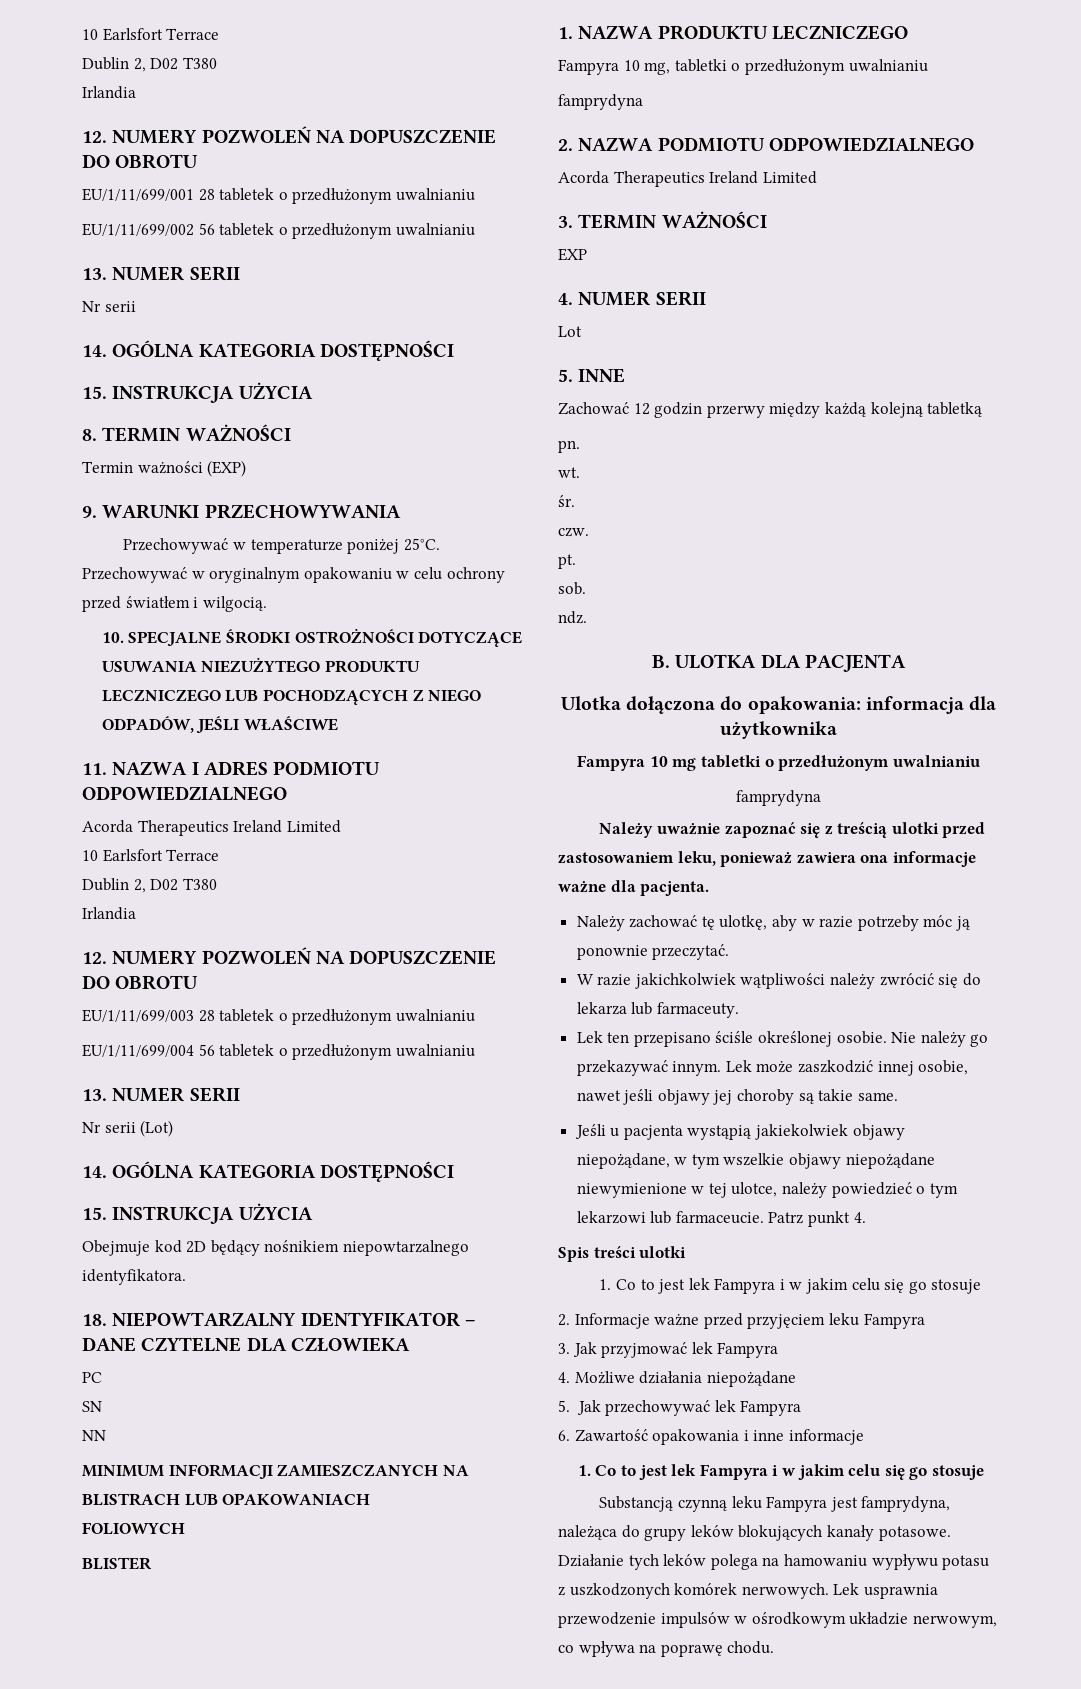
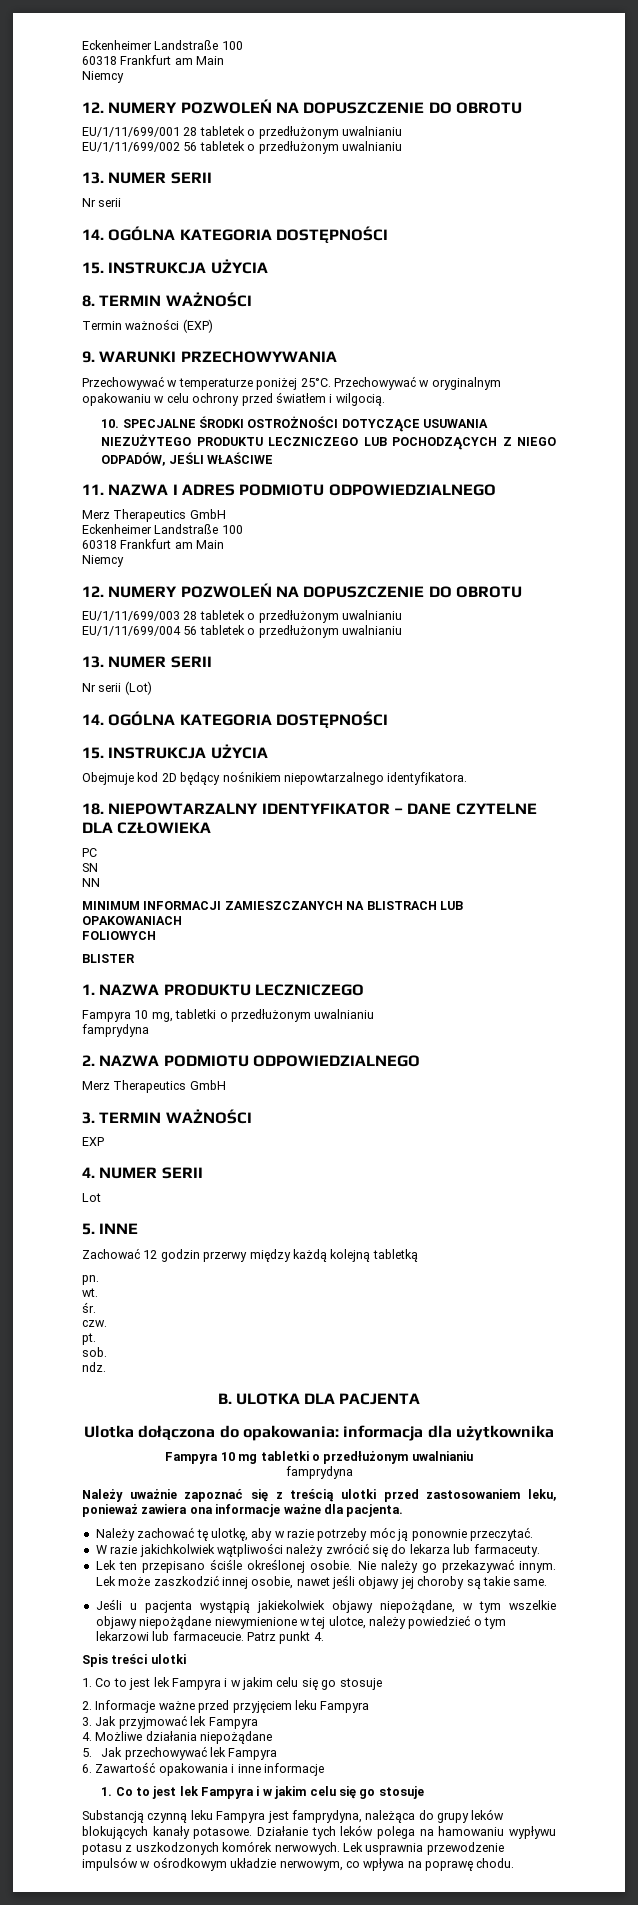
[82,28,220,41] [82,57,217,72] [82,86,136,99] 10 Earlsfort Terrace // Dublin 2, D02 T380 // Irlandia -> [82,40,243,50] [82,55,225,65] [82,71,124,83] Eckenheimer Landstraße 100 // 60318 Frankfurt am Main // Niemcy
[82,820,341,836] [82,849,220,862] [82,878,217,893] [82,907,136,920] Acorda Therapeutics Ireland Limited // 10 Earlsfort Terrace // Dublin 2, D02 T380 // Irlandia -> [82,509,226,522] [82,524,243,534] [82,539,225,549] [82,555,124,567] Merz Therapeutics GmbH // Eckenheimer Landstraße 100 // 60318 Frankfurt am Main // Niemcy
[558,171,817,187] Acorda Therapeutics Ireland Limited -> [82,1080,226,1093] Merz Therapeutics GmbH

